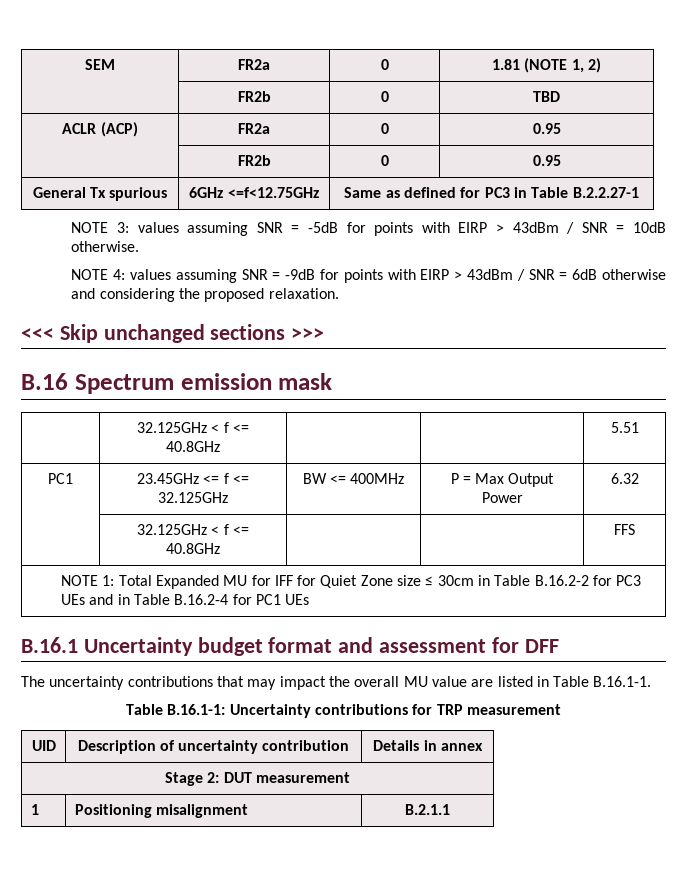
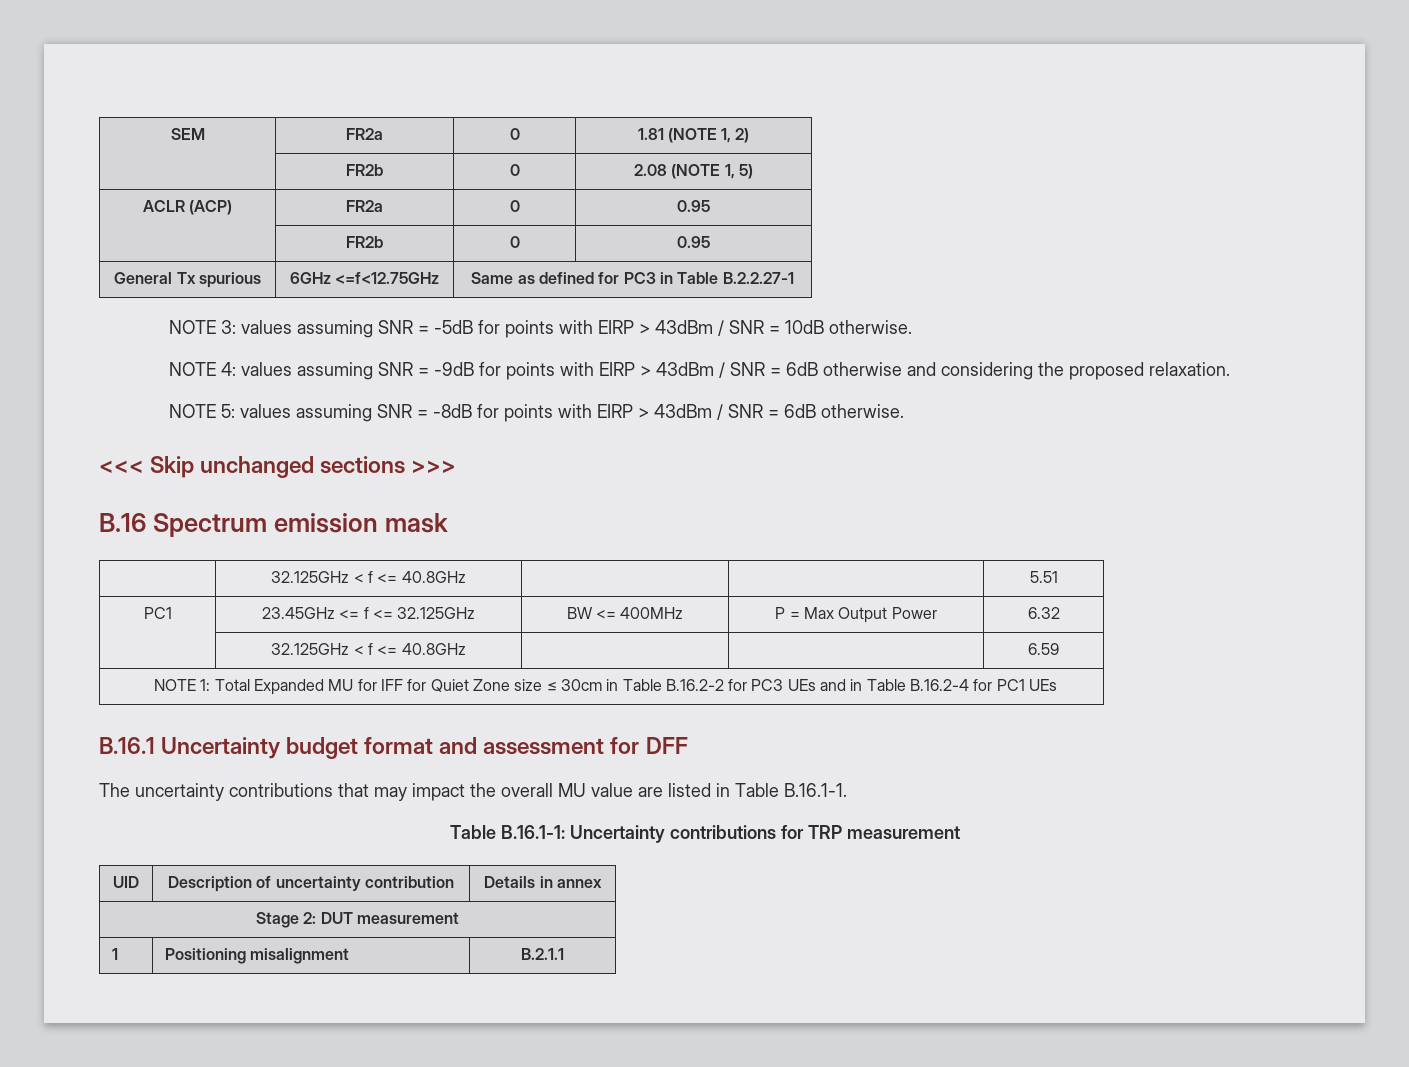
[533,91,560,102] TBD -> [634,164,753,179] 2.08 (NOTE 1, 5)
(339, 293) none -> [168,404,904,422] // NOTE 5: values assuming SNR = -8dB for points with EIRP > 43dBm / SNR = 6dB otherwise.
[614,524,635,535] FFS -> [1028,643,1059,655] 6.59

